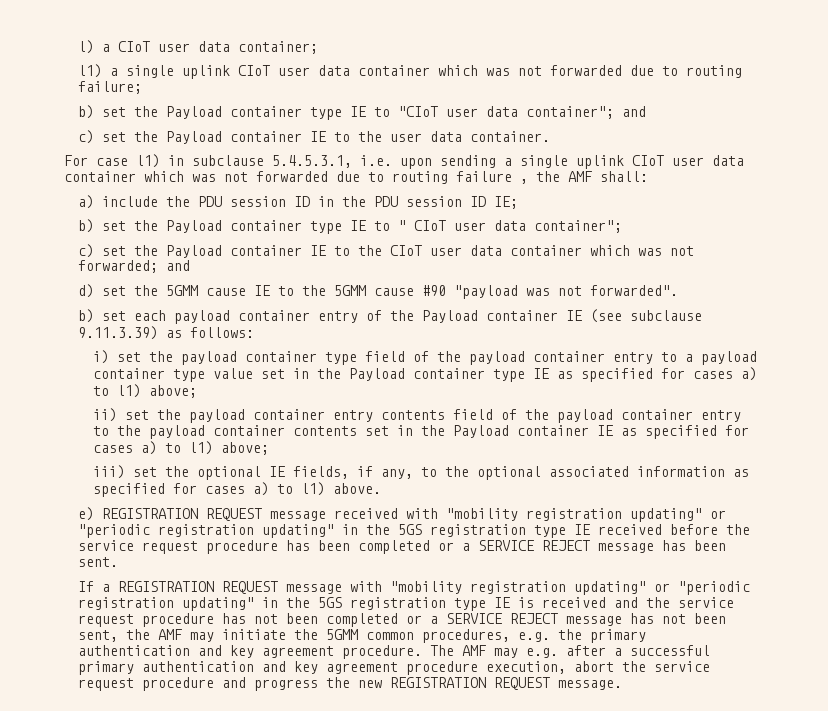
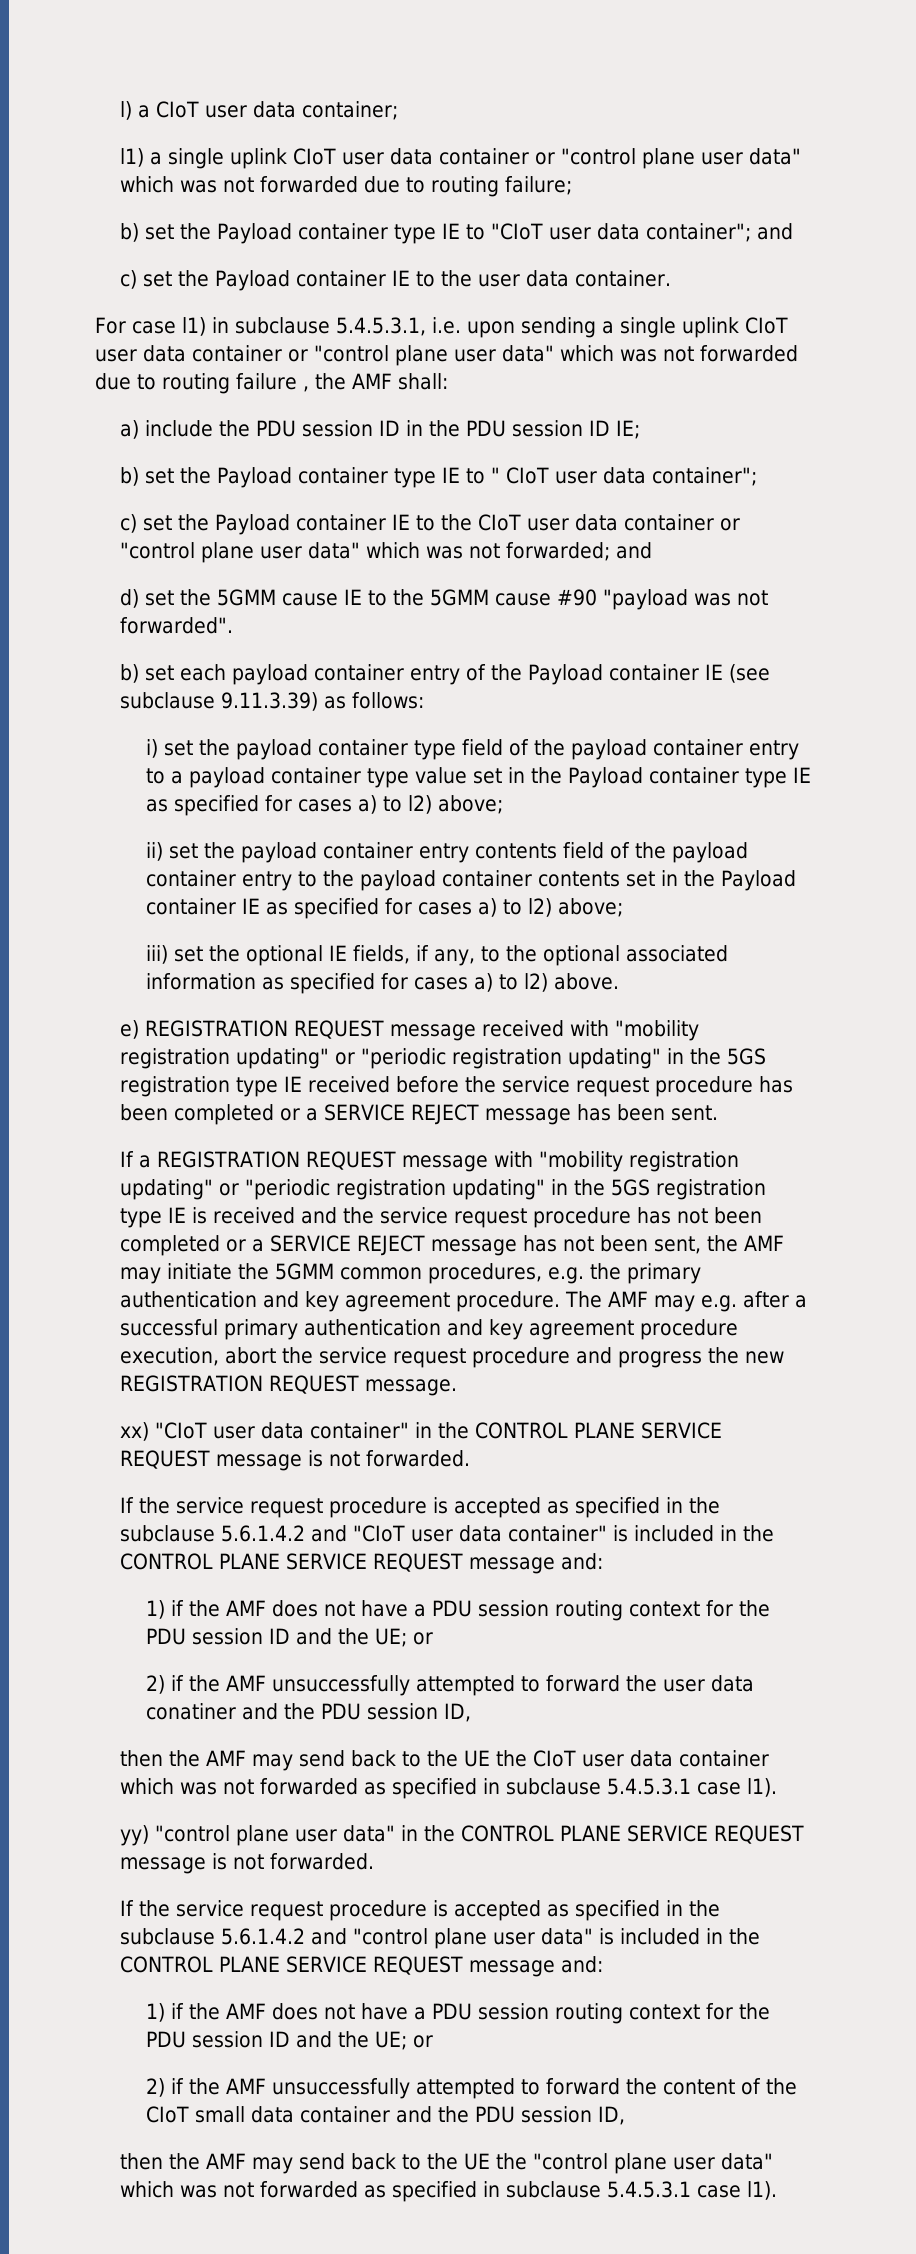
(431, 70) none -> [535,148,802,169] or "control plane user data"
(136, 176) none -> [288,345,554,366] or "control plane user data"
(583, 250) none -> [720,518,741,531] [120,542,361,563] or "control plane user data"
[116,384,141,398] l1) -> [407,795,432,814] l2)
[188,441,213,455] l1) -> [527,898,552,917] l2)
[300,482,325,496] l1) -> [523,973,548,992] l2)
(623, 685) none -> [120,1422,723,1441] [120,1450,471,1471] [120,1497,721,1518] [120,1525,775,1542] [120,1553,604,1574] [145,1600,770,1621] [145,1628,433,1647] [145,1675,754,1696] [145,1703,471,1722] [120,1750,770,1771] [120,1778,778,1799] [120,1825,805,1846] [120,1853,375,1874] [120,1900,721,1921] [120,1928,761,1949] [120,1956,604,1977] [145,2003,770,2024] [145,2031,433,2050] [145,2078,797,2099] [145,2106,625,2125] [120,2153,774,2174] [120,2181,778,2202] // xx) "CIoT user data container" in the CONTROL PLANE SERVICE REQUEST message is not forwarded. // If the service request procedure is accepted as specified in the subclause 5.6.1.4.2 and "CIoT user data container" is included in the CONTROL PLANE SERVICE REQUEST message and: // 1) if the AMF does not have a PDU session routing context for the PDU session ID and the UE; or // 2) if the AMF unsuccessfully attempted to forward the user data conatiner and the PDU session ID, // then the AMF may send back to the UE the CIoT user data container which was not forwarded as specified in subclause 5.4.5.3.1 case l1). // yy) "control plane user data" in the CONTROL PLANE SERVICE REQUEST message is not forwarded. // If the service request procedure is accepted as specified in the subclause 5.6.1.4.2 and "control plane user data" is included in the CONTROL PLANE SERVICE REQUEST message and: // 1) if the AMF does not have a PDU session routing context for the PDU session ID and the UE; or // 2) if the AMF unsuccessfully attempted to forward the content of the CIoT small data container and the PDU session ID, // then the AMF may send back to the UE the "control plane user data" which was not forwarded as specified in subclause 5.4.5.3.1 case l1).

